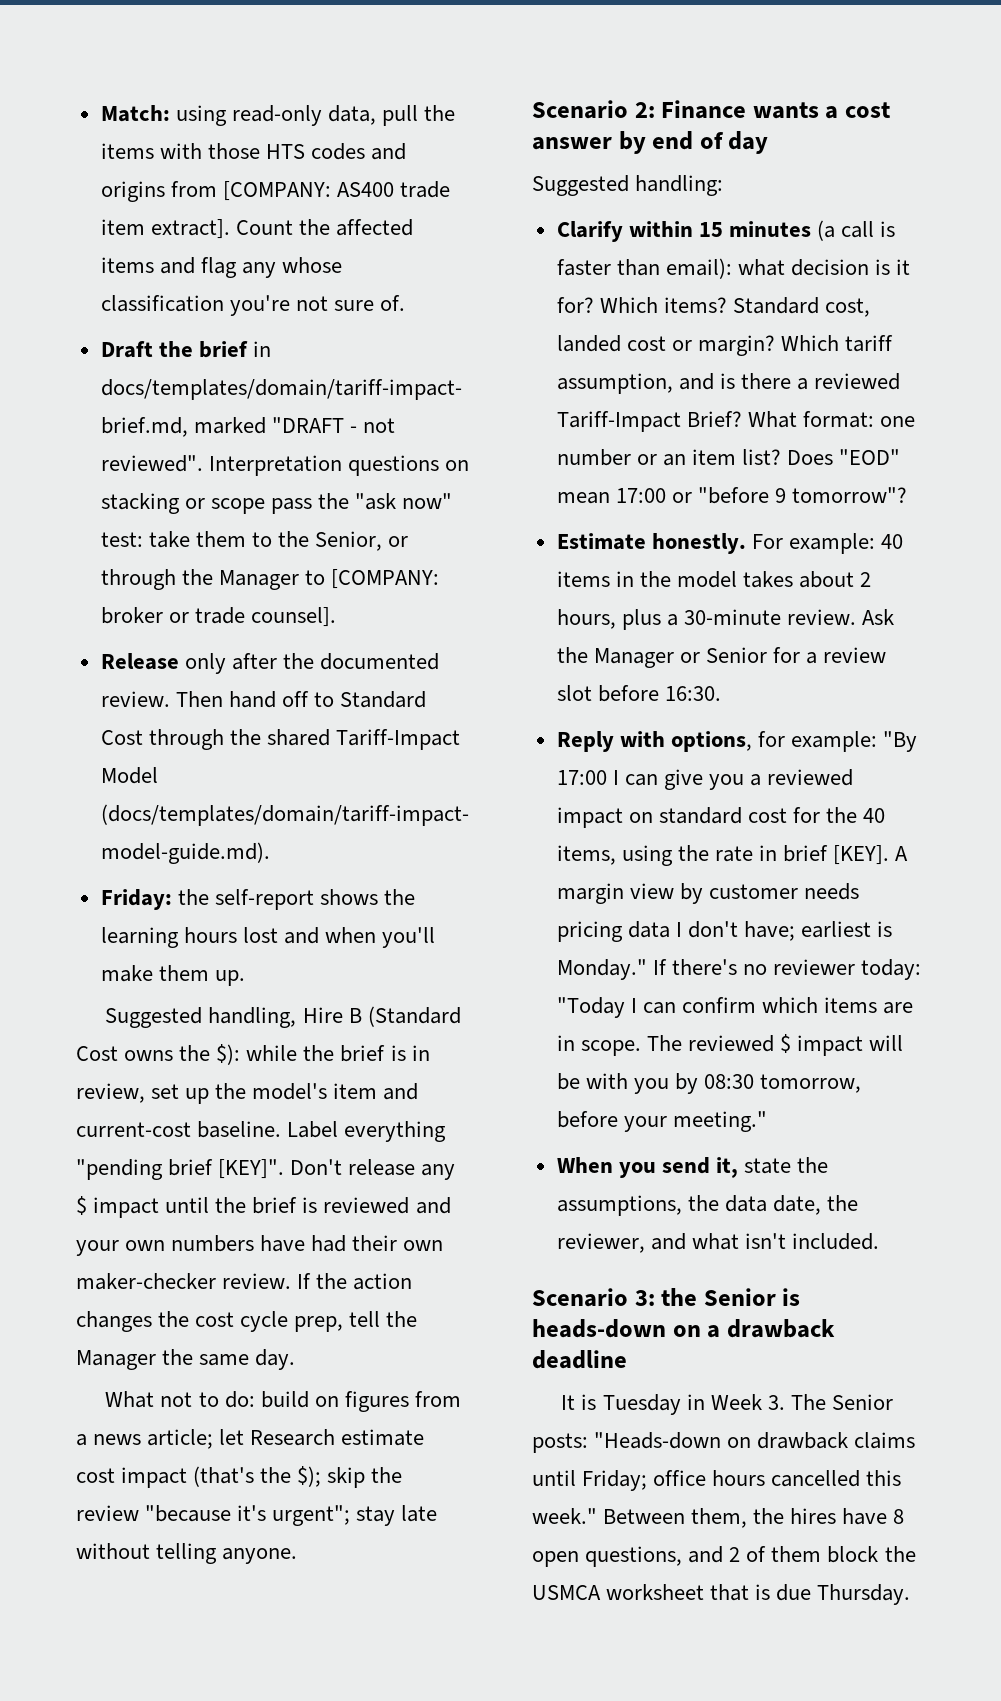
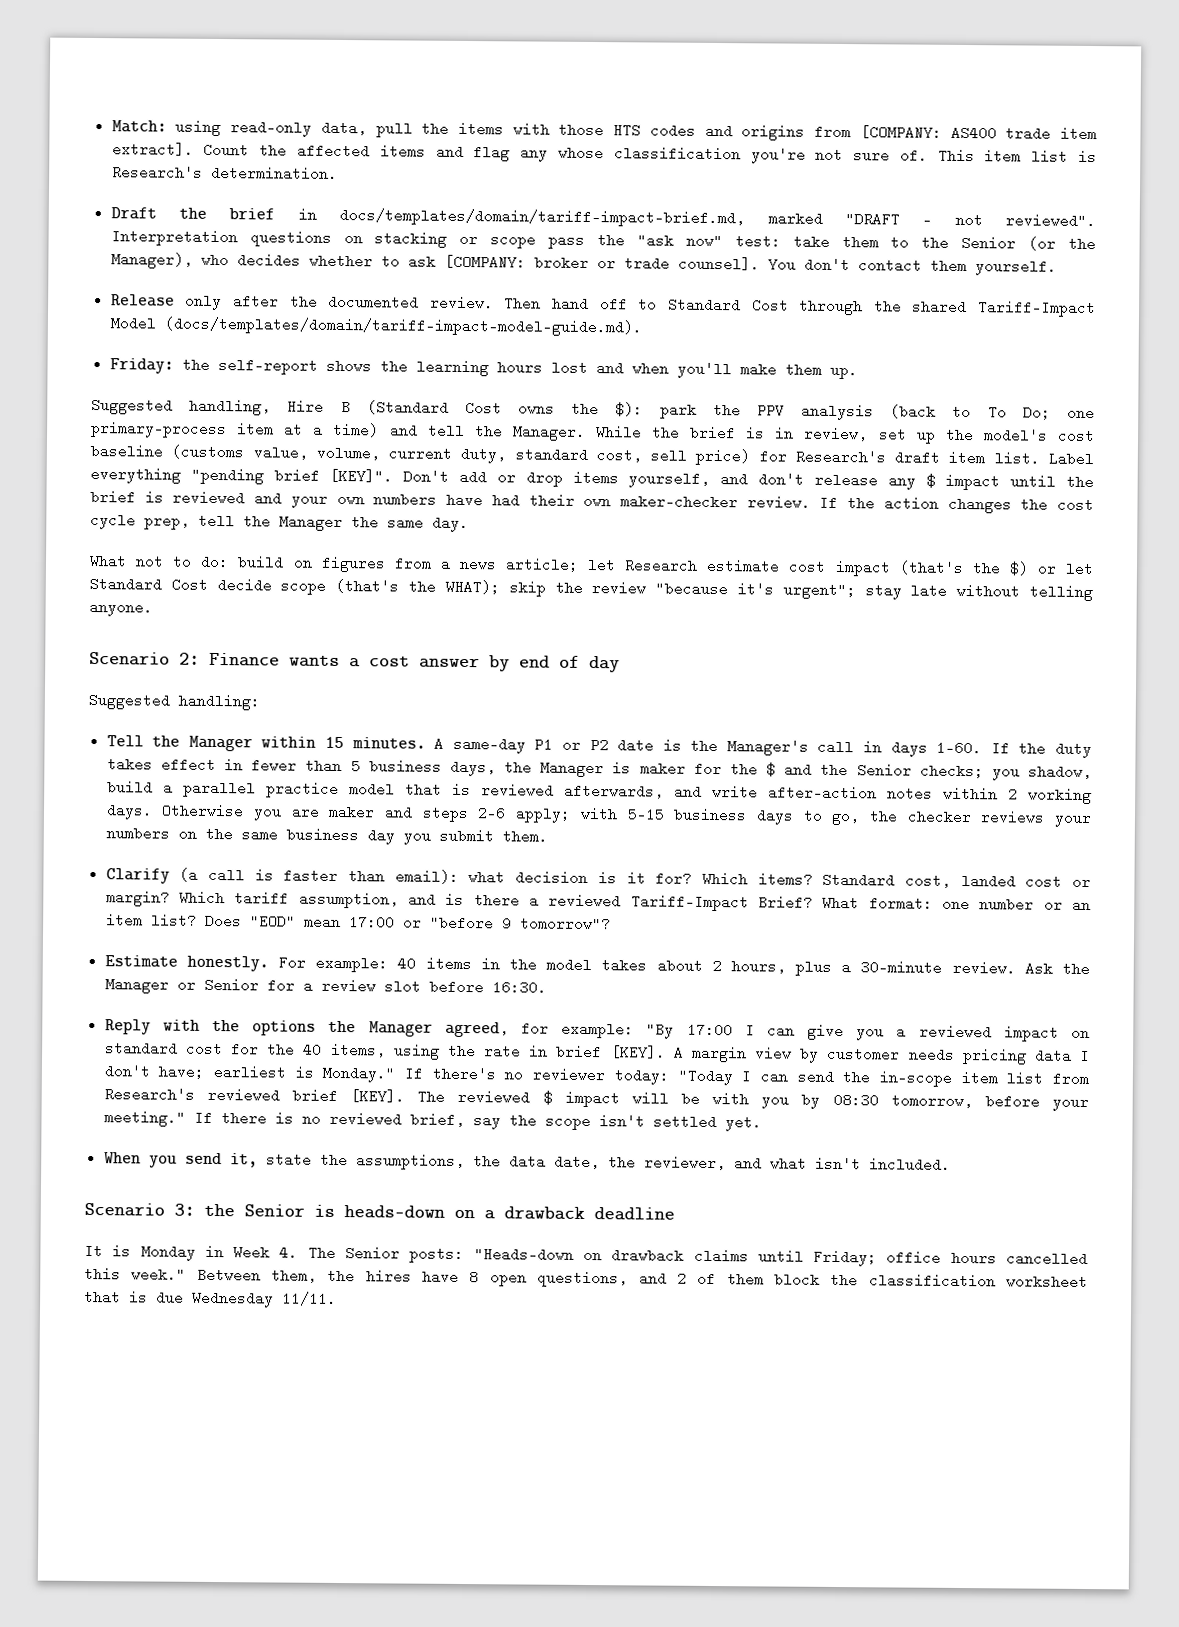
(406, 303) none -> [937,148,1097,164] [111,165,338,181] This item list is Research's determination.
[315,531,409,551] [100,569,325,590] Senior, or through the Manager to -> [961,235,1096,252] [110,252,436,269] Senior (or the Manager), who decides whether to ask
(336, 617) none -> [767,257,1057,276] You don't contact them yourself.
[246,1045,298,1061] while -> [659,402,1095,421] [91,420,642,441] park the PPV analysis (back to To Do; one primary-process item at a time) and tell the Manager. While
[333,1083,419,1100] [76,1121,282,1138] item and current-cost baseline. -> [1056,428,1095,444] [90,443,1040,466] cost baseline (customs value, volume, current duty, standard cost, sell price) for Research's draft item list.
(343, 1167) none -> [459,469,805,488] add or drop items yourself, and don't
[297,1466,322,1487] $); -> [1008,561,1095,577] [89,576,500,595] $) or let Standard Cost decide scope (that's the WHAT);
[556,221,811,242] Clarify within 15 minutes -> [106,735,1092,759] [106,757,1092,781] [106,780,1092,805] [105,803,1091,828] [105,826,548,845] [105,868,170,884] Tell the Manager within 15 minutes. A same-day P1 or P2 date is the Manager's call in days 1-60. If the duty takes effect in fewer than 5 business days, the Manager is maker for the $ and the Senior checks; you shadow, build a parallel practice model that is reviewed afterwards, and write after-action notes within 2 working days. Otherwise you are maker and steps 2-6 apply; with 5-15 business days to go, the checker reviews your numbers on the same business day you submit them. // Clarify
[670,731,752,752] options, -> [212,1019,509,1038] the options the Manager agreed,
[681,997,914,1014] [556,1035,641,1056] confirm which items are in scope. -> [796,1069,1089,1087] [103,1087,406,1104] send the in-scope item list from Research's reviewed brief [KEY].
(767, 1121) none -> [193,1110,762,1132] If there is no reviewed brief, say the scope isn't settled yet.
[602,1394,681,1415] Tuesday -> [140,1244,196,1261] Monday
[767,1395,785,1410] 3. -> [279,1245,299,1260] 4.
[532,1585,601,1600] USMCA -> [868,1273,996,1289] classification
[817,1584,911,1605] Thursday. -> [192,1290,337,1308] Wednesday 11/11.

